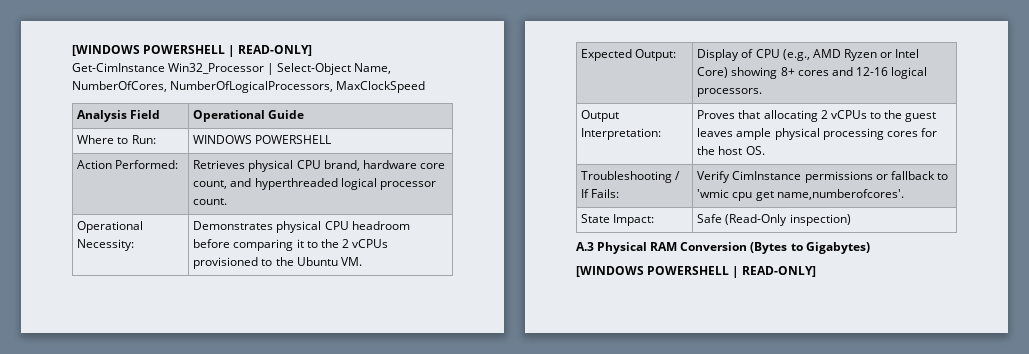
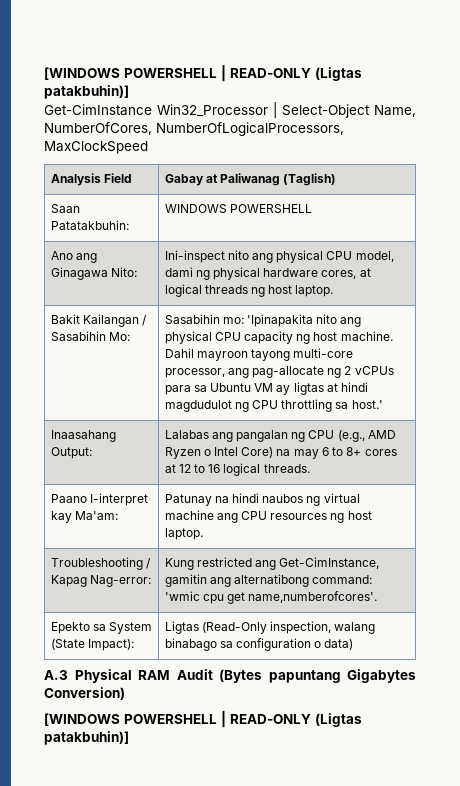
[72,45,313,57] [WINDOWS POWERSHELL | READ-ONLY] -> [44,65,362,82] [44,85,129,99] [WINDOWS POWERSHELL | READ-ONLY (Ligtas patakbuhin)]
[193,110,305,122] [77,135,156,144] [193,135,332,144] [77,160,179,169] [193,160,445,172] [193,178,436,190] [193,198,228,205] [77,221,144,233] [77,239,135,251] [193,221,410,233] [193,239,388,251] [193,257,362,269] [581,49,677,61] [697,49,754,61] Operational Guide // Where to Run: | WINDOWS POWERSHELL // Action Performed: | Retrieves physical CPU brand, hardware core count, and hyperthreaded logical processor count. // Operational Necessity: | Demonstrates physical CPU headroom before comparing it to the 2 vCPUs provisioned to the Ubuntu VM. // Expected Output: | Display of -> [164,173,337,186] [50,204,80,213] [50,220,129,230] [164,204,312,213] [50,251,97,263] [50,267,137,280] [164,250,394,263] [164,267,371,280] [164,284,334,297] [50,314,147,327] [50,331,130,341] [164,314,362,327] [164,331,393,344] [164,348,354,361] [164,366,394,378] [164,382,369,395] [164,399,383,412] [50,430,116,442] [50,447,92,459] [164,430,306,442] Gabay at Paliwanag (Taglish) // Saan Patatakbuhin: | WINDOWS POWERSHELL // Ano ang Ginagawa Nito: | Ini-inspect nito ang physical CPU model, dami ng physical hardware cores, at logical threads ng host laptop. // Bakit Kailangan / Sasabihin Mo: | Sasabihin mo: 'Ipinapakita nito ang physical CPU capacity ng host machine. Dahil mayroon tayong multi-core processor, ang pag-allocate ng 2 vCPUs para sa Ubuntu VM ay ligtas at hindi magdudulot ng CPU throttling sa host.' // Inaasahang Output: | Lalabas ang pangalan ng
[879,52,892,58] or -> [203,449,211,456] o
[731,67,927,79] [697,88,763,97] [581,110,620,122] [581,128,662,140] [697,110,937,122] [697,128,937,140] [697,146,765,155] [581,171,681,183] [581,189,620,198] [697,171,948,183] [697,189,904,201] [581,214,655,226] [697,214,851,226] [576,242,870,254] [576,266,817,278] showing 8+ cores and 12-16 logical processors. // Output Interpretation: | Proves that allocating 2 vCPUs to the guest leaves ample physical processing cores for the host OS. // Troubleshooting / If Fails: | Verify CimInstance permissions or fallback to 'wmic cpu get name,numberofcores'. // State Impact: | Safe (Read-Only inspection) // A.3 Physical RAM Conversion (Bytes to Gigabytes) // [WINDOWS POWERSHELL | READ-ONLY] -> [276,447,397,459] [164,463,310,476] [50,493,148,506] [50,511,118,523] [164,493,360,506] [164,510,372,523] [164,528,203,540] [50,557,151,570] [50,575,151,587] [164,557,380,570] [164,574,373,587] [164,591,378,604] [50,622,152,634] [50,639,134,651] [164,621,376,634] [164,638,354,651] [44,669,416,683] [44,687,125,700] [44,711,362,728] [44,731,129,745] na may 6 to 8+ cores at 12 to 16 logical threads. // Paano I-interpret kay Ma'am: | Patunay na hindi naubos ng virtual machine ang CPU resources ng host laptop. // Troubleshooting / Kapag Nag-error: | Kung restricted ang Get-CimInstance, gamitin ang alternatibong command: 'wmic cpu get name,numberofcores'. // Epekto sa System (State Impact): | Ligtas (Read-Only inspection, walang binabago sa configuration o data) // A.3 Physical RAM Audit (Bytes papuntang Gigabytes Conversion) // [WINDOWS POWERSHELL | READ-ONLY (Ligtas patakbuhin)]

